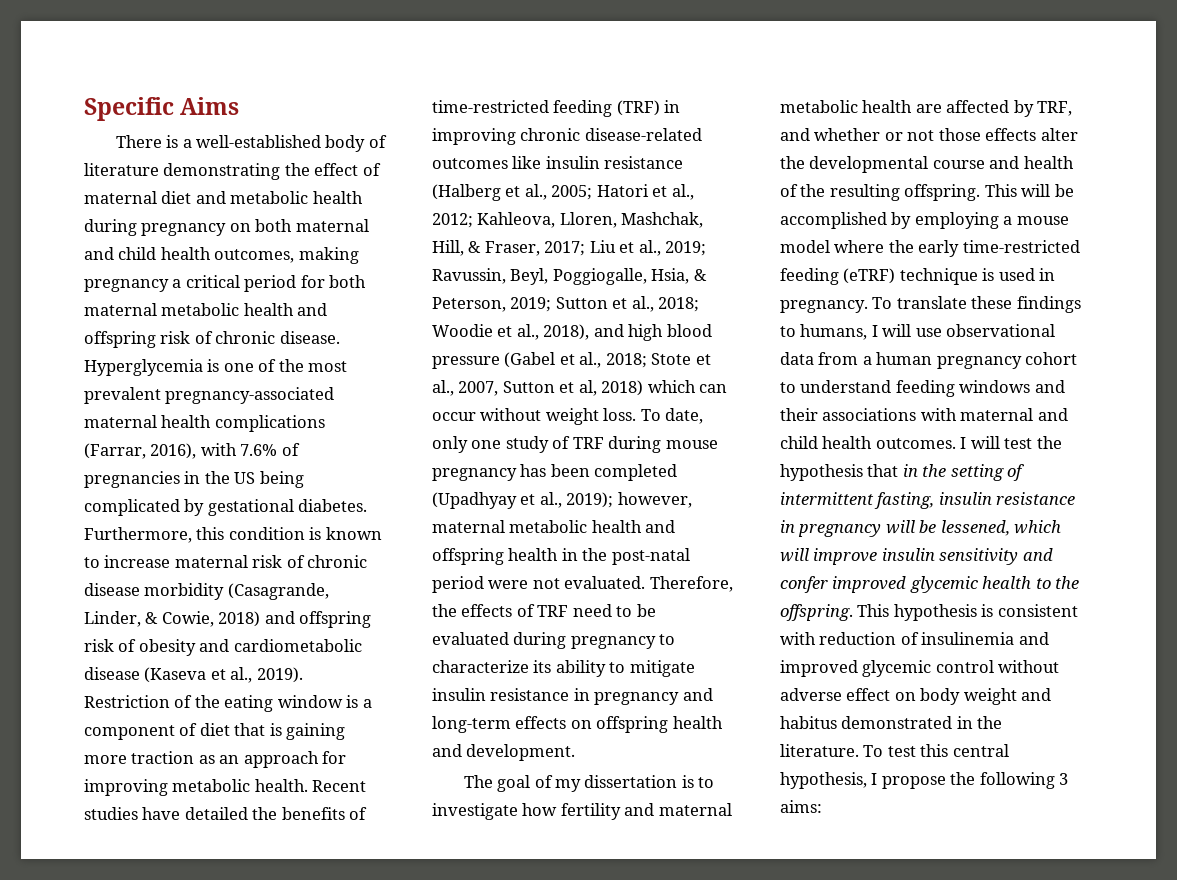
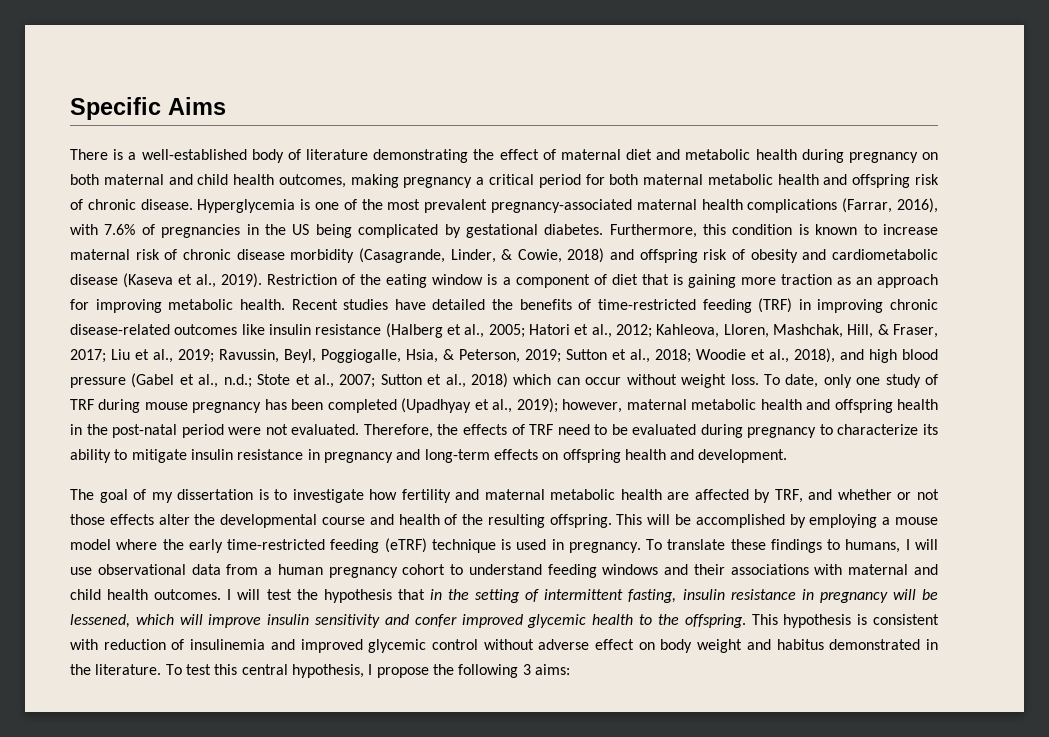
[605,353,647,368] 2018; -> [223,374,252,388] n.d.;
[458,380,597,396] 2007, Sutton et al, -> [339,374,466,388] 2007; Sutton et al.,

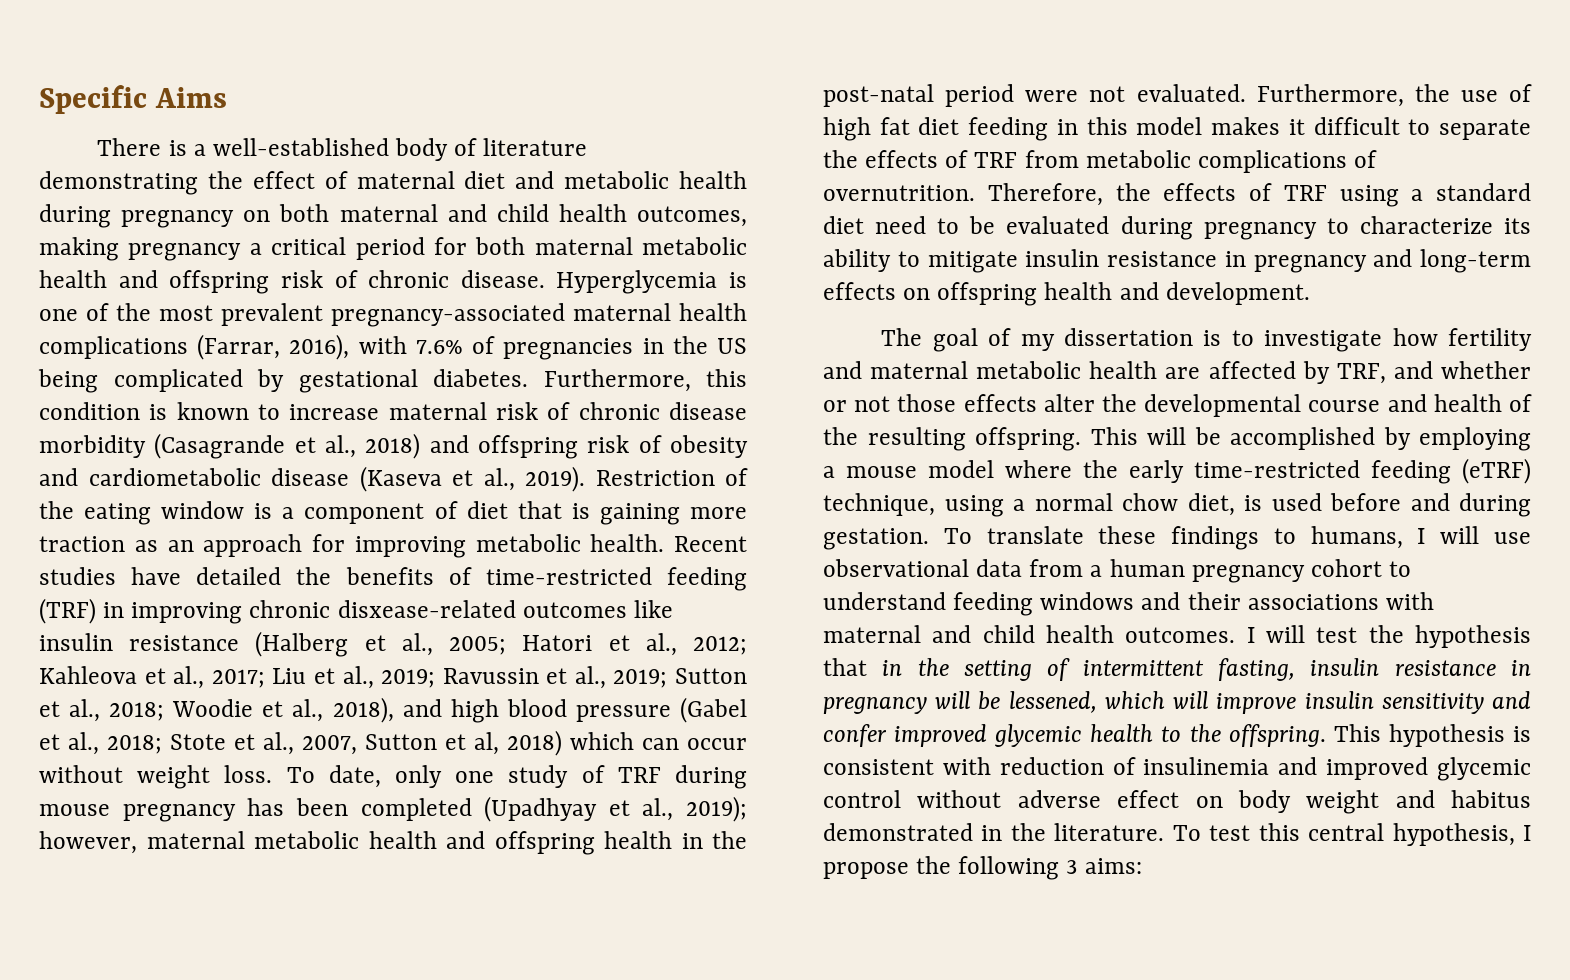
[358,248,562,263] (Casagrande, Linder, & Cowie, -> [154,433,356,459] (Casagrande et al.,
[70,324,170,335] disease-related -> [337,600,516,618] disxease-related
[656,324,939,338] Kahleova, Lloren, Mashchak, Hill, & Fraser, -> [39,666,205,689] Kahleova et al.,
[219,349,520,363] Ravussin, Beyl, Poggiogalle, Hsia, & Peterson, -> [442,666,606,689] Ravussin et al.,
[223,374,252,388] n.d.; -> [107,735,162,754] 2018;
[339,374,466,388] 2007; Sutton et al., -> [302,732,499,755] 2007, Sutton et al,
(360, 429) none -> [1256,84,1532,107] [823,117,1531,141] [823,150,1378,173] [823,185,975,201] Furthermore, the use of high fat diet feeding in this model makes it difficult to separate the effects of TRF from metabolic complications of overnutrition.
(554, 429) none -> [1339,183,1531,207] [823,216,864,234] using a standard diet
[431,539,641,553] technique is used in pregnancy. -> [823,493,1531,517] [823,528,929,550] technique, using a normal chow diet, is used before and during gestation.

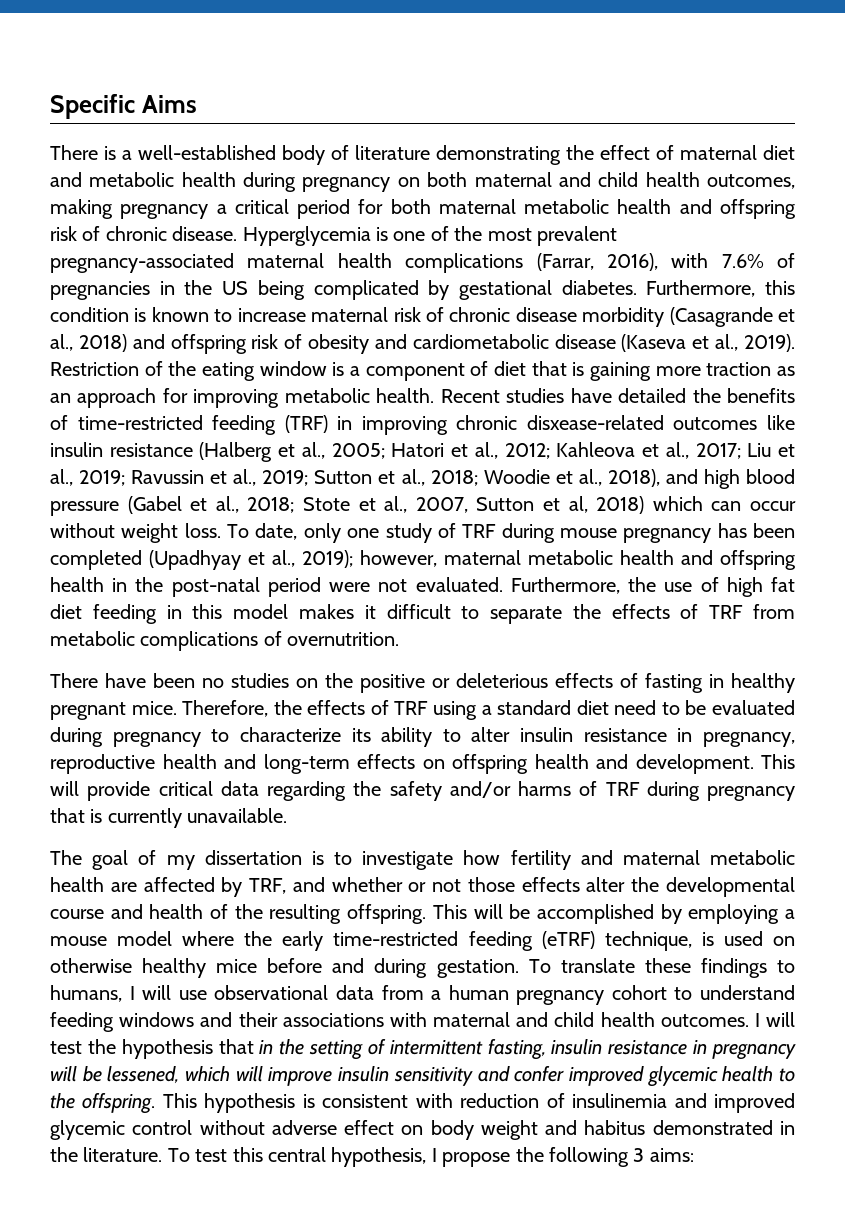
(975, 193) none -> [50,673,795,693] [50,701,177,720] // There have been no studies on the positive or deleterious effects of fasting in healthy pregnant mice.
[927,249,1367,273] mitigate insulin resistance in pregnancy -> [471,727,795,747] [50,754,217,774] alter insulin resistance in pregnancy, reproductive health
(1310, 293) none -> [761,754,795,769] [50,781,796,801] [50,808,288,828] This will provide critical data regarding the safety and/or harms of TRF during pregnancy that is currently unavailable.
[944,493,1322,517] using a normal chow diet, is used -> [701,931,795,946] [50,958,258,978] is used on otherwise healthy mice

